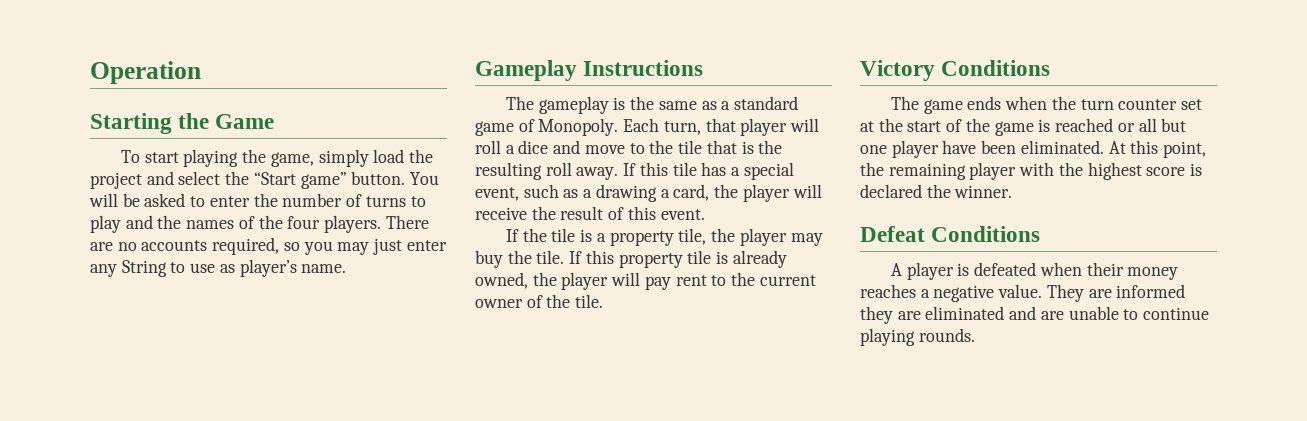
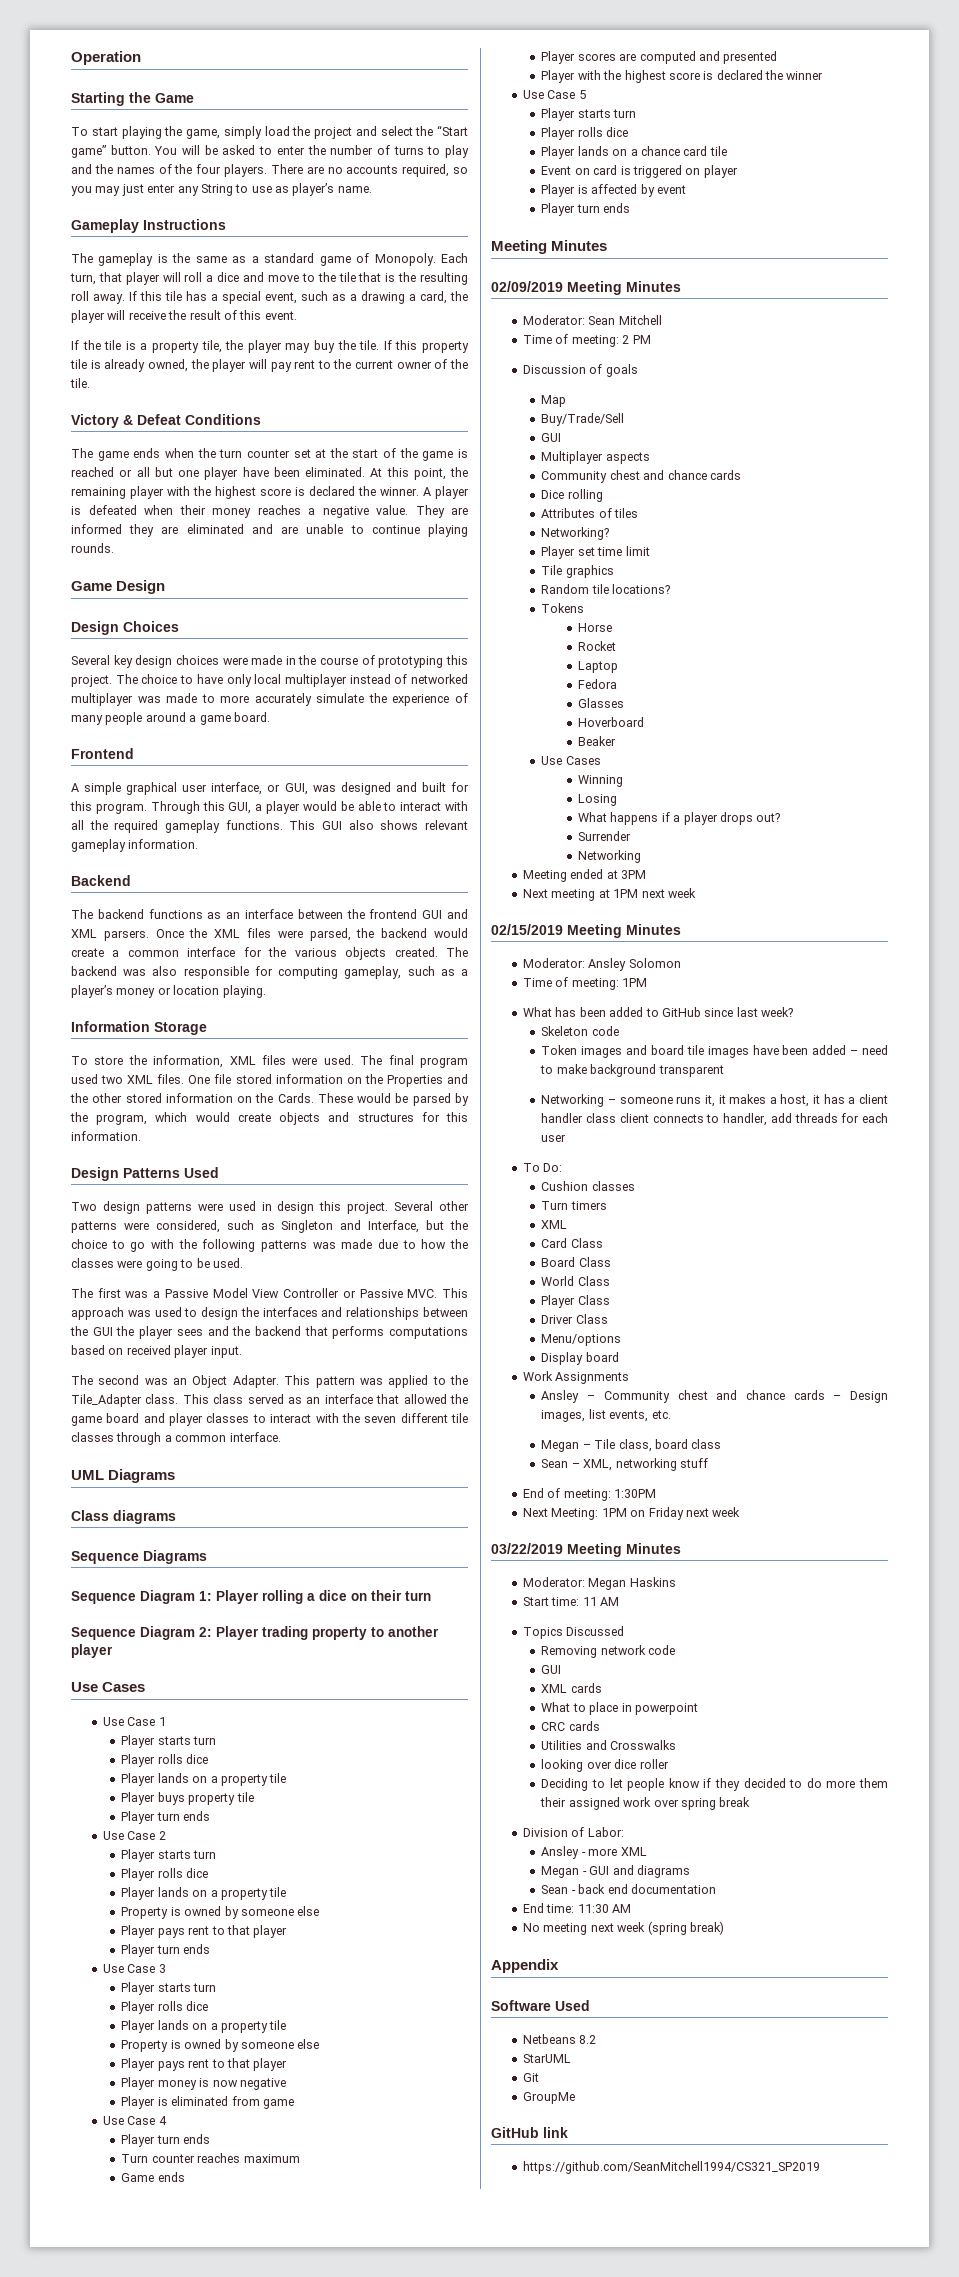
(935, 70) none -> [123,414,181,425] & Defeat
[860,226,1041,242] // Defeat Conditions // -> (419, 491) none
(975, 335) none -> [71,580,166,594] [71,621,179,635] [71,655,468,668] [71,674,468,687] [71,693,468,706] [71,712,270,725] [71,748,134,759] [71,782,469,795] [70,801,468,814] [71,820,469,833] [71,839,199,852] [71,875,131,886] [71,909,469,919] [71,928,469,941] [71,947,469,960] [71,966,469,979] [71,985,266,998] [71,1021,207,1035] [71,1055,468,1068] [71,1074,468,1087] [70,1093,469,1106] [70,1112,469,1125] [71,1131,141,1141] [71,1167,219,1181] [71,1201,469,1214] [71,1220,469,1233] [71,1239,469,1252] [71,1258,243,1271] [71,1288,469,1298] [71,1307,468,1320] [70,1326,468,1339] [71,1345,242,1358] [71,1375,469,1388] [71,1394,468,1407] [71,1413,469,1426] [71,1432,281,1445] [71,1469,176,1483] [71,1510,176,1524] [71,1550,207,1564] [71,1590,431,1604] [71,1626,439,1640] [71,1644,113,1658] [71,1682,146,1692] [103,1717,166,1726] [121,1735,217,1748] [121,1754,209,1767] [121,1773,287,1786] [121,1792,254,1805] [121,1811,211,1824] [103,1831,166,1840] [121,1849,217,1862] [121,1868,209,1881] [121,1887,287,1900] [121,1906,320,1919] [121,1925,288,1938] [121,1944,211,1957] [103,1964,166,1973] [121,1982,217,1995] [121,2001,209,2014] [121,2020,287,2033] [121,2039,320,2052] [121,2058,288,2071] [121,2077,286,2090] [121,2096,294,2109] [103,2116,167,2125] [121,2134,211,2147] [121,2153,300,2163] [121,2172,185,2182] [541,51,778,64] [541,70,824,83] [523,90,586,99] [541,108,637,121] [541,127,629,140] [541,146,727,159] [541,165,738,178] [541,184,686,197] [541,203,631,216] [491,240,608,254] [491,281,681,295] [523,315,662,325] [523,334,651,347] [523,364,638,377] [541,395,567,407] [541,413,625,426] [541,433,562,442] [541,451,650,464] [541,470,741,483] [541,489,603,502] [541,508,639,518] [541,527,610,540] [541,546,650,559] [541,565,614,578] [541,584,671,594] [541,603,585,613] [578,623,613,632] [578,641,617,651] [578,661,619,673] [578,679,618,689] [578,698,625,708] [578,717,645,727] [578,736,617,746] [541,756,601,765] [578,775,624,787] [578,794,618,806] [578,812,781,825] [578,831,632,841] [578,850,642,863] [523,869,647,882] [523,888,696,901] [491,924,681,938] [523,958,681,971] [523,977,648,990] [523,1007,794,1017] [541,1026,619,1036] [541,1045,889,1058] [540,1064,724,1077] [541,1094,888,1107] [541,1113,888,1126] [541,1134,567,1142] [523,1163,563,1172] [541,1181,635,1191] [541,1201,607,1210] [541,1220,568,1229] [541,1238,603,1248] [541,1257,611,1267] [541,1276,610,1286] [541,1295,610,1308] [541,1314,608,1324] [541,1334,622,1346] [541,1352,619,1365] [523,1371,630,1384] [541,1390,888,1403] [541,1409,671,1422] [541,1439,722,1452] [541,1458,708,1471] [523,1488,657,1501] [523,1507,741,1520] [491,1543,681,1557] [523,1577,676,1590] [523,1597,620,1606] [523,1626,625,1639] [541,1645,676,1658] [541,1665,562,1674] [541,1683,602,1693] [541,1702,698,1715] [541,1721,600,1731] [541,1740,677,1750] [541,1759,669,1772] [541,1778,889,1791] [540,1797,751,1810] [523,1827,624,1837] [541,1846,647,1859] [541,1865,690,1878] [541,1884,716,1894] [523,1903,632,1913] [523,1921,724,1935] [491,1959,559,1973] [491,2000,590,2011] [523,2034,597,2044] [523,2054,572,2063] [523,2073,540,2082] [523,2092,576,2104] [491,2127,568,2138] [523,2161,821,2174] // Game Design // Design Choices // Several key design choices were made in the course of prototyping this project. The choice to have only local multiplayer instead of networked multiplayer was made to more accurately simulate the experience of many people around a game board. // Frontend // A simple graphical user interface, or GUI, was designed and built for this program. Through this GUI, a player would be able to interact with all the required gameplay functions. This GUI also shows relevant gameplay information. // Backend // The backend functions as an interface between the frontend GUI and XML parsers. Once the XML files were parsed, the backend would create a common interface for the various objects created. The backend was also responsible for computing gameplay, such as a player’s money or location playing. // Information Storage // To store the information, XML files were used. The final program used two XML files. One file stored information on the Properties and the other stored information on the Cards. These would be parsed by the program, which would create objects and structures for this information. // Design Patterns Used // Two design patterns were used in design this project. Several other patterns were considered, such as Singleton and Interface, but the choice to go with the following patterns was made due to how the classes were going to be used. // The first was a Passive Model View Controller or Passive MVC. This approach was used to design the interfaces and relationships between the GUI the player sees and the backend that performs computations based on received player input. // The second was an Object Adapter. This pattern was applied to the Tile_Adapter class. This class served as an interface that allowed the game board and player classes to interact with the seven different tile classes through a common interface. // UML Diagrams // Class diagrams // Sequence Diagrams // Sequence Diagram 1: Player rolling a dice on their turn // Sequence Diagram 2: Player trading property to another player // Use Cases // Use Case 1 // Player starts turn // Player rolls dice // Player lands on a property tile // Player buys property tile // Player turn ends // Use Case 2 // Player starts turn // Player rolls dice // Player lands on a property tile // Property is owned by someone else // Player pays rent to that player // Player turn ends // Use Case 3 // Player starts turn // Player rolls dice // Player lands on a property tile // Property is owned by someone else // Player pays rent to that player // Player money is now negative // Player is eliminated from game // Use Case 4 // Player turn ends // Turn counter reaches maximum // Game ends // Player scores are computed and presented // Player with the highest score is declared the winner // Use Case 5 // Player starts turn // Player rolls dice // Player lands on a chance card tile // Event on card is triggered on player // Player is affected by event // Player turn ends // Meeting Minutes // 02/09/2019 Meeting Minutes // Moderator: Sean Mitchell // Time of meeting: 2 PM // Discussion of goals // Map // Buy/Trade/Sell // GUI // Multiplayer aspects // Community chest and chance cards // Dice rolling // Attributes of tiles // Networking? // Player set time limit // Tile graphics // Random tile locations? // Tokens // Horse // Rocket // Laptop // Fedora // Glasses // Hoverboard // Beaker // Use Cases // Winning // Losing // What happens if a player drops out? // Surrender // Networking // Meeting ended at 3PM // Next meeting at 1PM next week // 02/15/2019 Meeting Minutes // Moderator: Ansley Solomon // Time of meeting: 1PM // What has been added to GitHub since last week? // Skeleton code // Token images and board tile images have been added – need to make background transparent // Networking – someone runs it, it makes a host, it has a client handler class client connects to handler, add threads for each user // To Do: // Cushion classes // Turn timers // XML // Card Class // Board Class // World Class // Player Class // Driver Class // Menu/options // Display board // Work Assignments // Ansley – Community chest and chance cards – Design images, list events, etc. // Megan – Tile class, board class // Sean – XML, networking stuff // End of meeting: 1:30PM // Next Meeting: 1PM on Friday next week // 03/22/2019 Meeting Minutes // Moderator: Megan Haskins // Start time: 11 AM // Topics Discussed // Removing network code // GUI // XML cards // What to place in powerpoint // CRC cards // Utilities and Crosswalks // looking over dice roller // Deciding to let people know if they decided to do more them their assigned work over spring break // Division of Labor: // Ansley - more XML // Megan - GUI and diagrams // Sean - back end documentation // End time: 11:30 AM // No meeting next week (spring break) // Appendix // Software Used // Netbeans 8.2 // StarUML // Git // GroupMe // GitHub link // https://github.com/SeanMitchell1994/CS321_SP2019

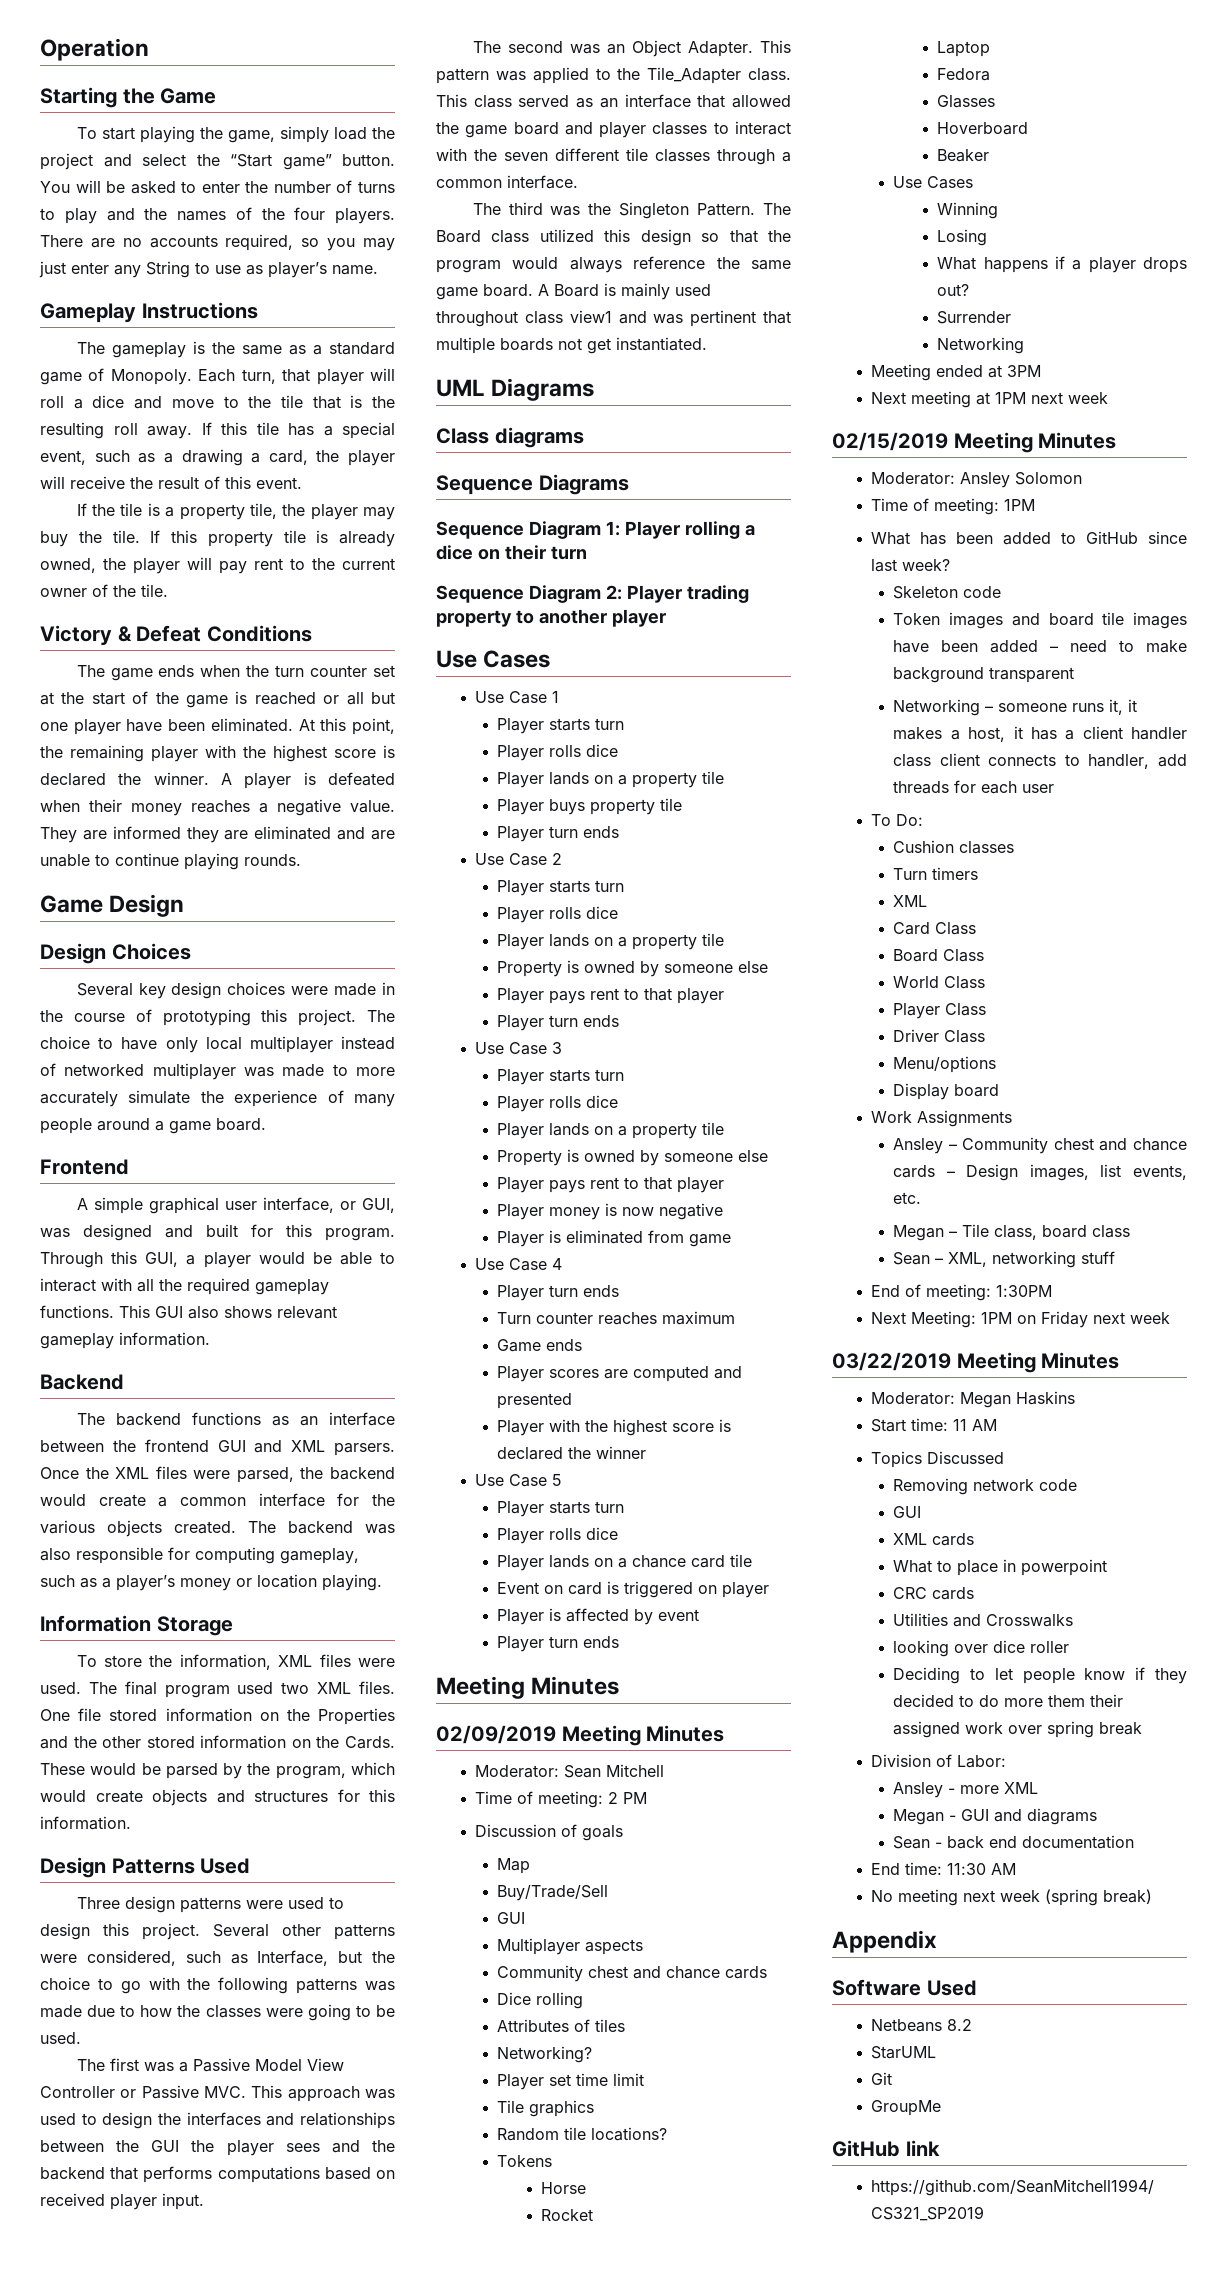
[71,1202,97,1211] Two -> [76,1897,120,1909] Three
[261,1202,272,1211] in -> [328,1897,344,1909] to
[281,1220,362,1233] Singleton and -> (248, 1959) none
(281, 1437) none -> [472,202,791,219] [436,229,791,246] [436,256,791,273] [436,283,711,300] [436,310,791,327] [436,337,707,354] // The third was the Singleton Pattern. The Board class utilized this design so that the program would always reference the same game board. A Board is mainly used throughout class view1 and was pertinent that multiple boards not get instantiated.

